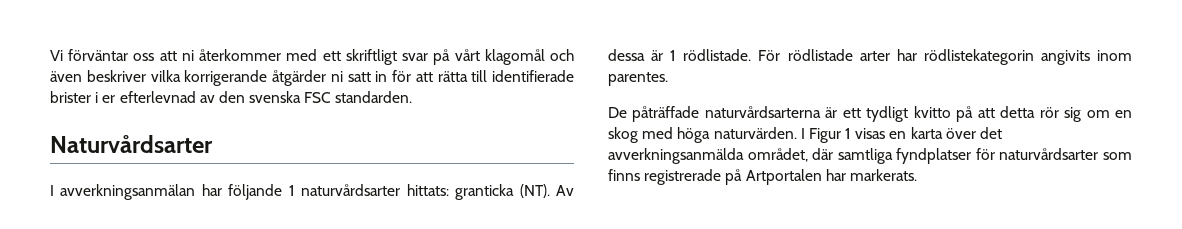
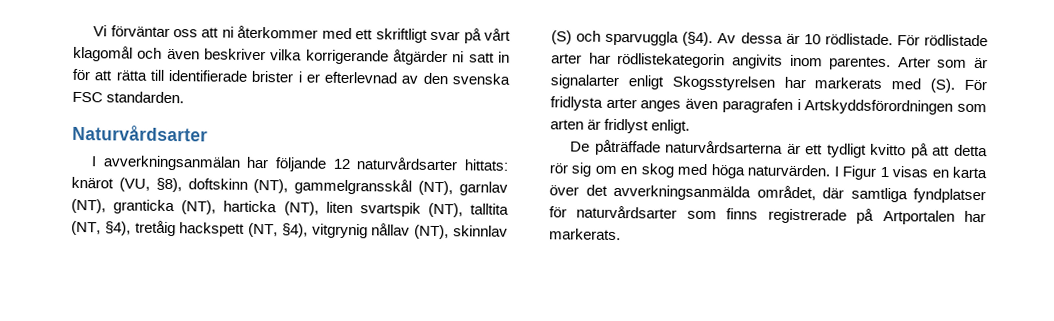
[288,185,295,196] 1 -> [332,158,351,170] 12
[455,184,550,200] granticka (NT). -> [71,176,509,196] [71,198,509,218] [71,220,508,240] [551,30,714,47] knärot (VU, §8), doftskinn (NT), gammelgransskål (NT), garnlav (NT), granticka (NT), harticka (NT), liten svartspik (NT), talltita (NT, §4), tretåig hackspett (NT, §4), vitgrynig nållav (NT), skinnlav (S) och sparvuggla (§4).
[670,50,677,61] 1 -> [803,34,821,45] 10
(668, 79) none -> [897,57,988,69] [550,74,988,93] [550,96,987,115] [550,118,691,134] Arter som är signalarter enligt Skogsstyrelsen har markerats med (S). För fridlysta arter anges även paragrafen i Artskyddsförordningen som arten är fridlyst enligt.

